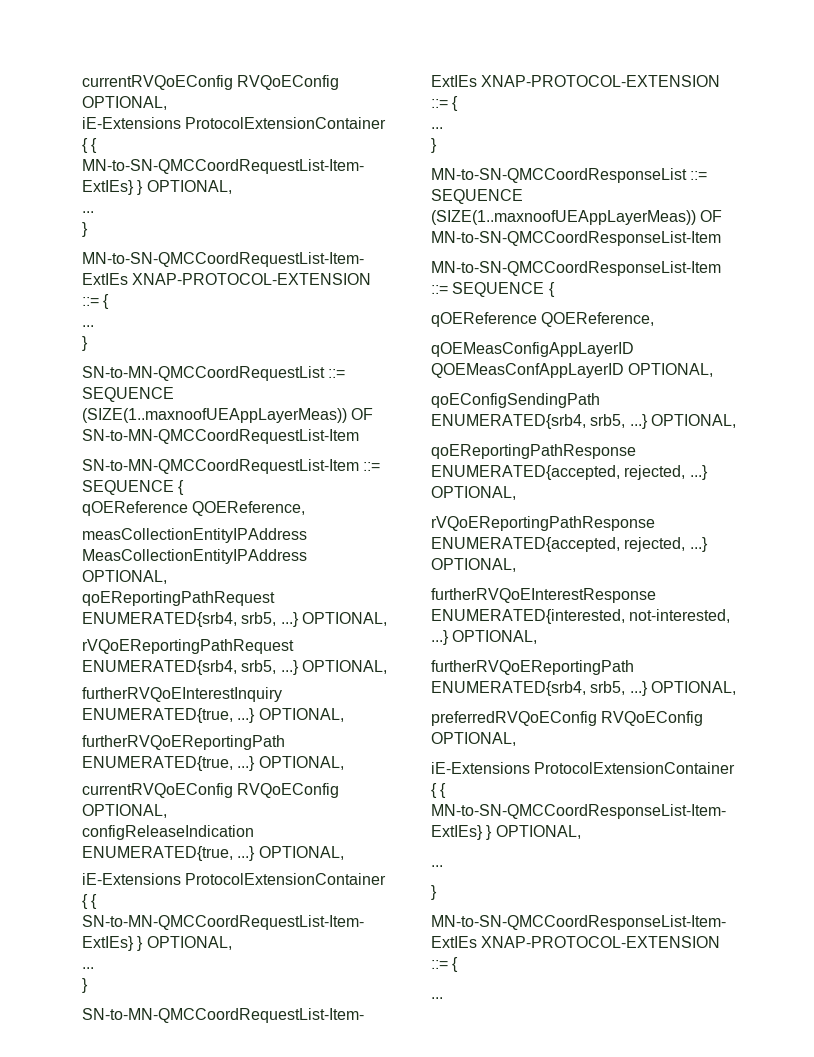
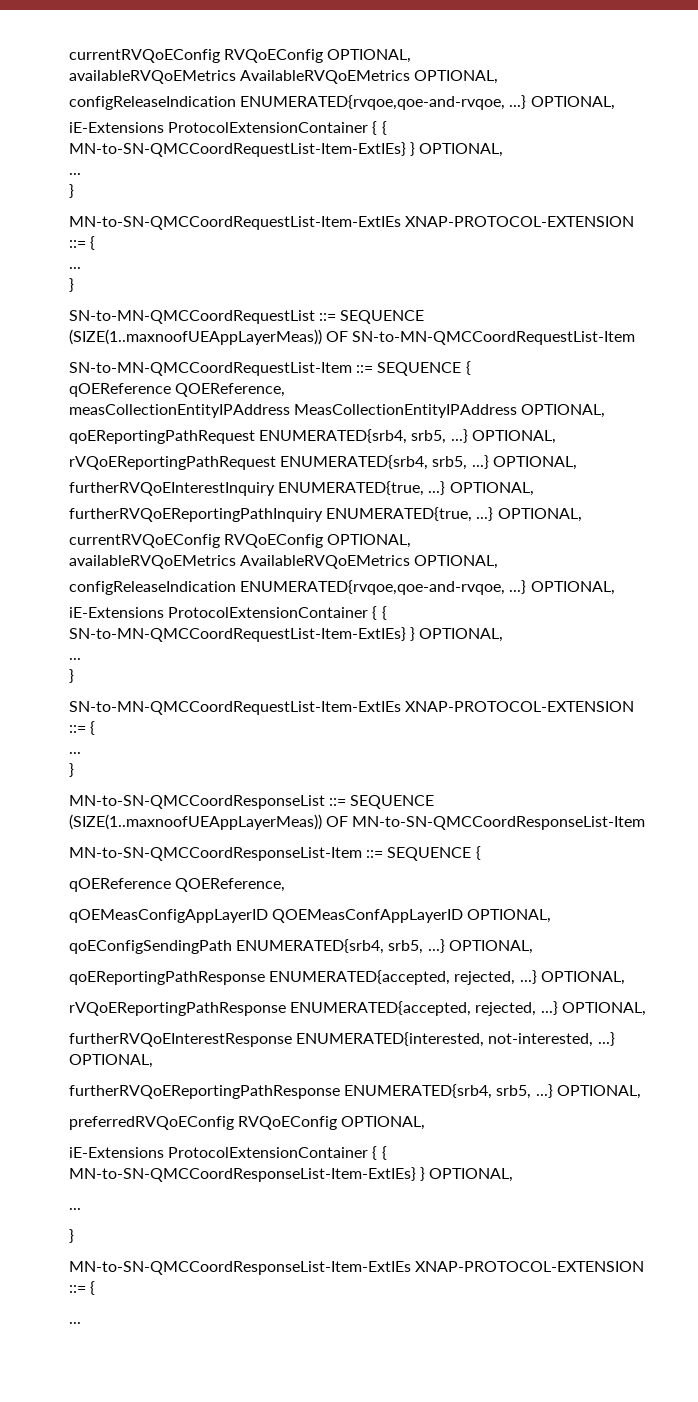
[82,75,340,90] [82,96,167,110] currentRVQoEConfig RVQoEConfig OPTIONAL, -> [69,49,412,63] [69,70,499,84] [69,95,615,110] currentRVQoEConfig RVQoEConfig OPTIONAL, // availableRVQoEMetrics AvailableRVQoEMetrics OPTIONAL, // configReleaseIndication ENUMERATED{rvqoe,qoe-and-rvqoe, ...} OPTIONAL,
[82,735,285,750] furtherRVQoEReportingPath -> [69,508,323,522] furtherRVQoEReportingPathInquiry
[82,825,254,840] [82,846,233,861] // configReleaseIndication ENUMERATED{true, -> [69,555,499,569] [69,580,506,595] // availableRVQoEMetrics AvailableRVQoEMetrics OPTIONAL, // configReleaseIndication ENUMERATED{rvqoe,qoe-and-rvqoe,
[431,660,634,675] furtherRVQoEReportingPath -> [69,1085,340,1099] furtherRVQoEReportingPathResponse

